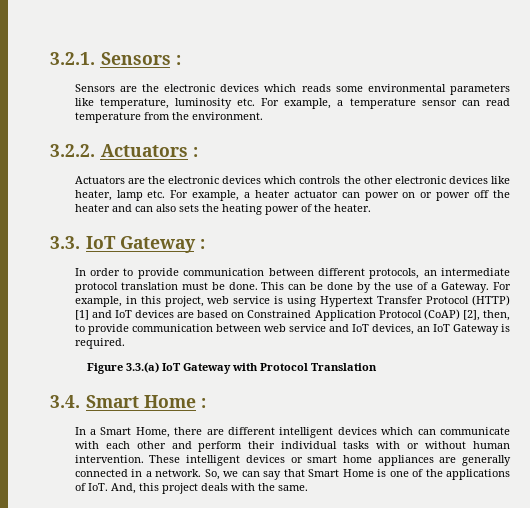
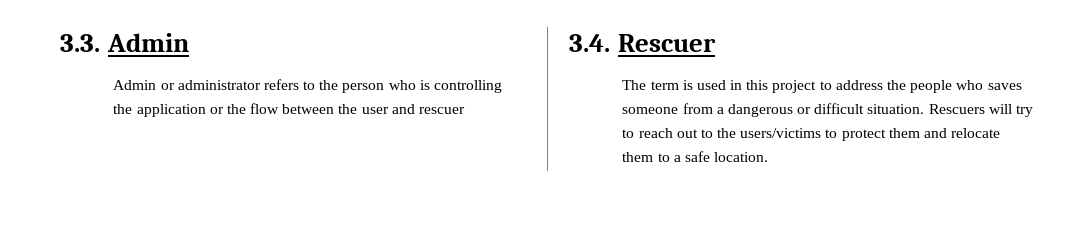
[50,52,181,65] [74,84,511,95] [74,98,510,109] [74,112,263,123] [50,144,198,157] [74,176,510,184] [74,190,510,201] [74,204,371,215] [50,236,205,253] [74,268,511,279] [74,282,511,293] [74,295,510,307] [74,309,511,321] [74,324,510,335] [74,338,125,349] [87,362,378,374] [50,395,206,408] [74,427,511,438] [74,441,510,452] [74,455,511,466] [74,469,511,480] [74,483,308,494] 3.2.1. Sensors : // Sensors are the electronic devices which reads some environmental parameters like temperature, luminosity etc. For example, a temperature sensor can read temperature from the environment. // 3.2.2. Actuators : // Actuators are the electronic devices which controls the other electronic devices like heater, lamp etc. For example, a heater actuator can power on or power off the heater and can also sets the heating power of the heater. // 3.3. IoT Gateway : // In order to provide communication between different protocols, an intermediate protocol translation must be done. This can be done by the use of a Gateway. For example, in this project, web service is using Hypertext Transfer Protocol (HTTP) [1] and IoT devices are based on Constrained Application Protocol (CoAP) [2], then, to provide communication between web service and IoT devices, an IoT Gateway is required. // Figure 3.3.(a) IoT Gateway with Protocol Translation // 3.4. Smart Home : // In a Smart Home, there are different intelligent devices which can communicate with each other and perform their individual tasks with or without human intervention. These intelligent devices or smart home appliances are generally connected in a network. So, we can say that Smart Home is one of the applications of IoT. And, this project deals with the same. -> [60,33,189,52] [113,79,503,93] [113,103,466,117] [569,34,716,52] [622,80,1022,93] [622,103,1034,117] [622,128,1001,141] [622,151,769,162] 3.3. Admin // Admin or administrator refers to the person who is controlling the application or the flow between the user and rescuer // 3.4. Rescuer // The term is used in this project to address the people who saves someone from a dangerous or difficult situation. Rescuers will try to reach out to the users/victims to protect them and relocate them to a safe location.

